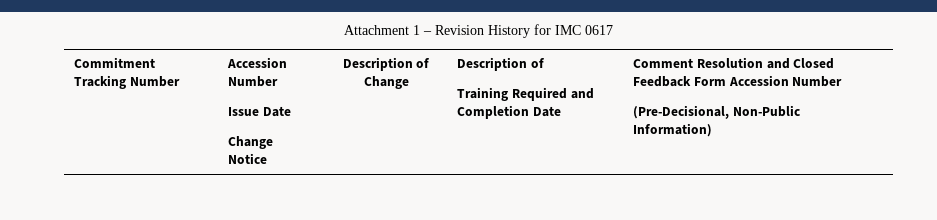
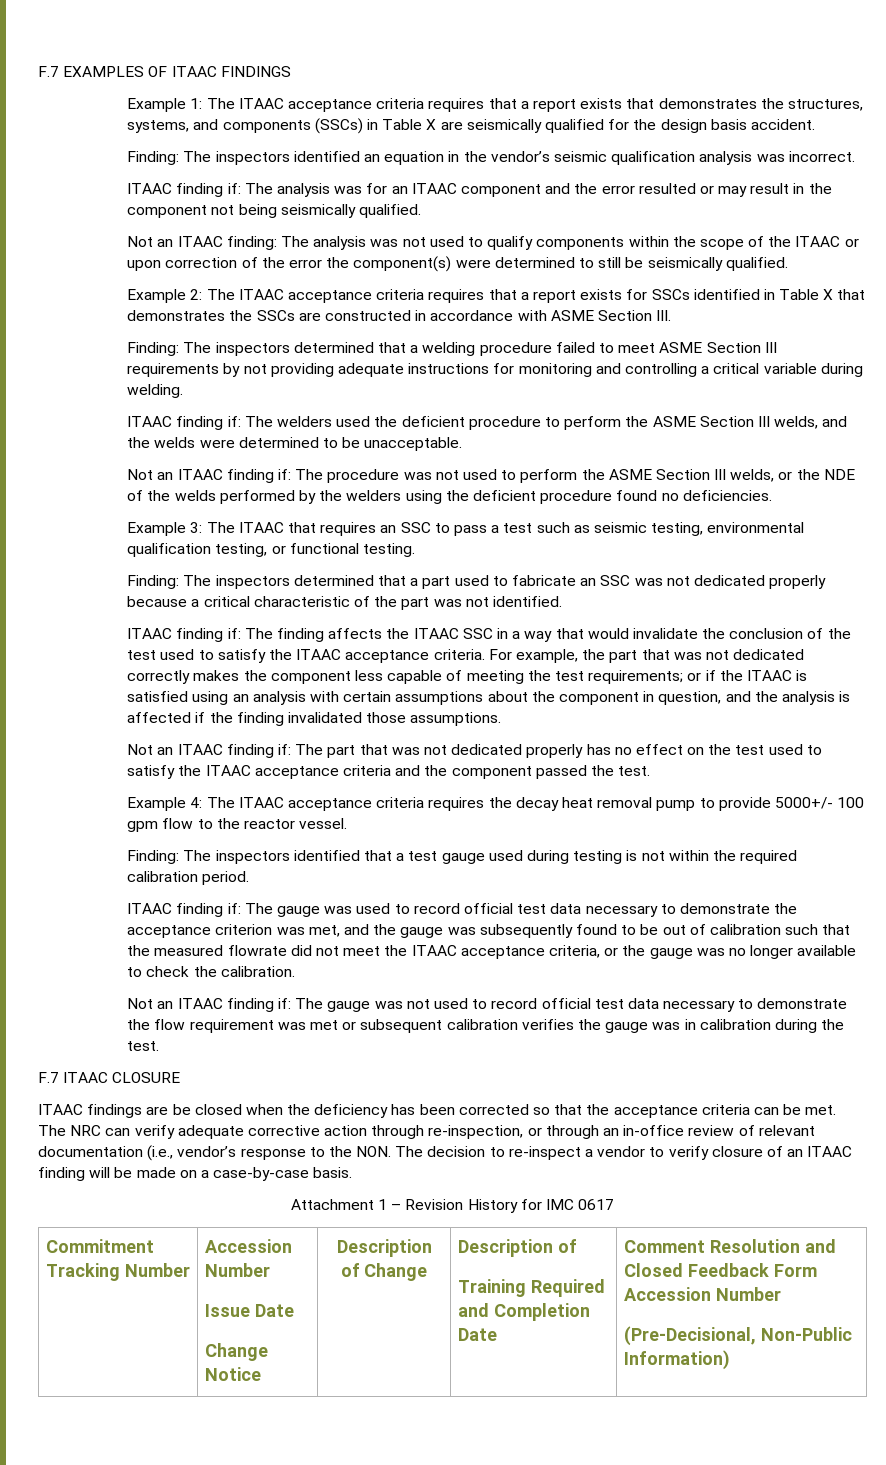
(344, 30) none -> [38,66,291,77] [127,98,863,112] [127,118,815,134] [127,151,855,165] [127,183,832,197] [127,204,422,218] [127,236,859,250] [127,256,788,272] [127,289,866,303] [127,310,672,321] [127,342,777,356] [127,363,863,377] [127,384,184,398] [127,416,848,430] [127,437,463,451] [127,469,855,483] [127,490,772,504] [127,522,805,536] [127,543,416,557] [127,575,827,589] [127,596,562,610] [127,628,851,642] [127,649,805,663] [127,670,808,684] [127,691,851,705] [127,712,502,726] [127,744,822,758] [127,765,651,779] [127,797,865,811] [127,818,348,832] [127,850,798,864] [127,871,250,885] [127,903,798,917] [127,924,851,938] [127,945,857,959] [127,966,295,977] [127,998,848,1012] [127,1019,845,1033] [127,1041,160,1051] [38,1072,181,1083] [38,1104,837,1118] [38,1125,815,1139] [38,1145,853,1161] [38,1167,353,1181] F.7 EXAMPLES OF ITAAC FINDINGS // Example 1: The ITAAC acceptance criteria requires that a report exists that demonstrates the structures, systems, and components (SSCs) in Table X are seismically qualified for the design basis accident. // Finding: The inspectors identified an equation in the vendor’s seismic qualification analysis was incorrect. // ITAAC finding if: The analysis was for an ITAAC component and the error resulted or may result in the component not being seismically qualified. // Not an ITAAC finding: The analysis was not used to qualify components within the scope of the ITAAC or upon correction of the error the component(s) were determined to still be seismically qualified. // Example 2: The ITAAC acceptance criteria requires that a report exists for SSCs identified in Table X that demonstrates the SSCs are constructed in accordance with ASME Section III. // Finding: The inspectors determined that a welding procedure failed to meet ASME Section III requirements by not providing adequate instructions for monitoring and controlling a critical variable during welding. // ITAAC finding if: The welders used the deficient procedure to perform the ASME Section III welds, and the welds were determined to be unacceptable. // Not an ITAAC finding if: The procedure was not used to perform the ASME Section III welds, or the NDE of the welds performed by the welders using the deficient procedure found no deficiencies. // Example 3: The ITAAC that requires an SSC to pass a test such as seismic testing, environmental qualification testing, or functional testing. // Finding: The inspectors determined that a part used to fabricate an SSC was not dedicated properly because a critical characteristic of the part was not identified. // ITAAC finding if: The finding affects the ITAAC SSC in a way that would invalidate the conclusion of the test used to satisfy the ITAAC acceptance criteria. For example, the part that was not dedicated correctly makes the component less capable of meeting the test requirements; or if the ITAAC is satisfied using an analysis with certain assumptions about the component in question, and the analysis is affected if the finding invalidated those assumptions. // Not an ITAAC finding if: The part that was not dedicated properly has no effect on the test used to satisfy the ITAAC acceptance criteria and the component passed the test. // Example 4: The ITAAC acceptance criteria requires the decay heat removal pump to provide 5000+/- 100 gpm flow to the reactor vessel. // Finding: The inspectors identified that a test gauge used during testing is not within the required calibration period. // ITAAC finding if: The gauge was used to record official test data necessary to demonstrate the acceptance criterion was met, and the gauge was subsequently found to be out of calibration such that the measured flowrate did not meet the ITAAC acceptance criteria, or the gauge was no longer available to check the calibration. // Not an ITAAC finding if: The gauge was not used to record official test data necessary to demonstrate the flow requirement was met or subsequent calibration verifies the gauge was in calibration during the test. // F.7 ITAAC CLOSURE // ITAAC findings are be closed when the deficiency has been corrected so that the acceptance criteria can be met. The NRC can verify adequate corrective action through re-inspection, or through an in-office review of relevant documentation (i.e., vendor’s response to the NON. The decision to re-inspect a vendor to verify closure of an ITAAC finding will be made on a case-by-case basis. //

